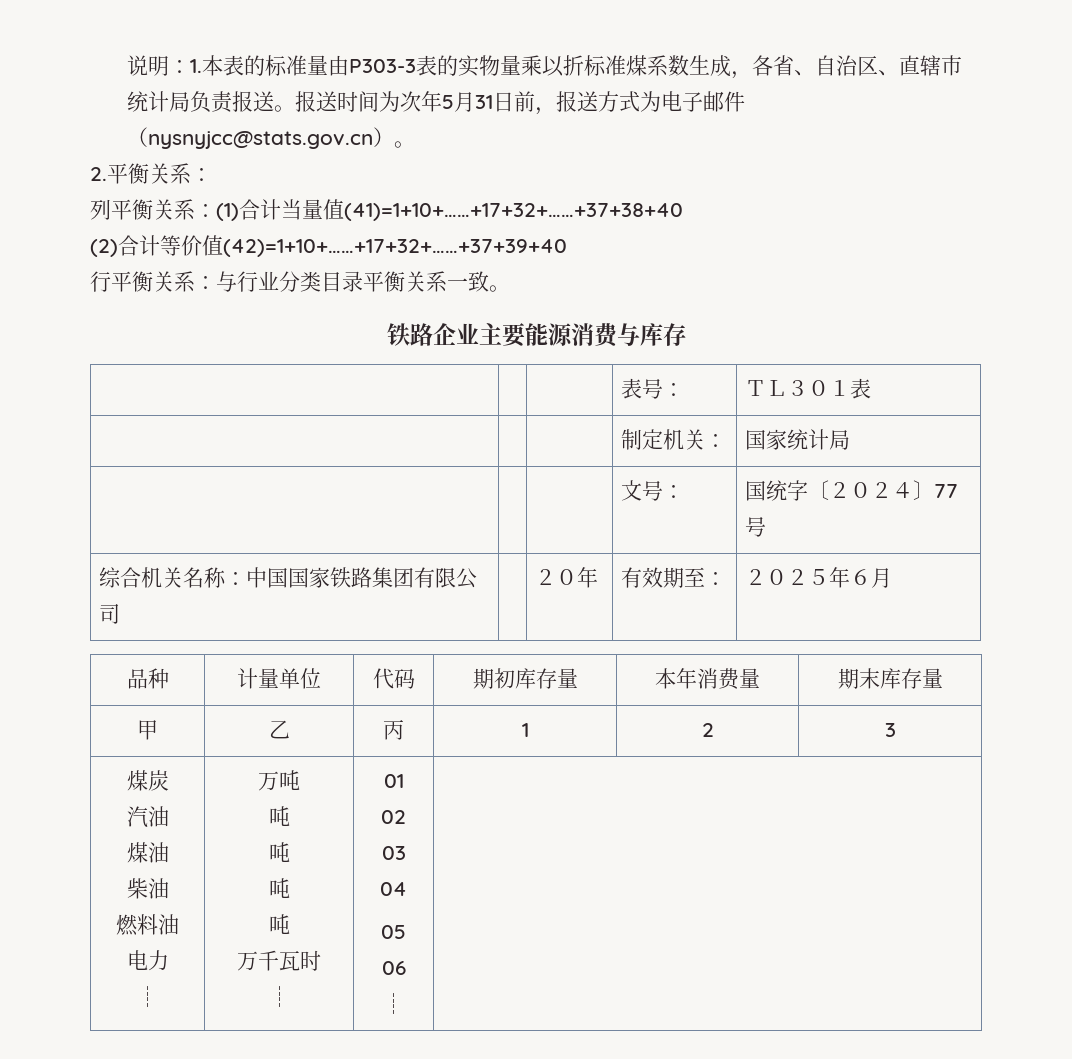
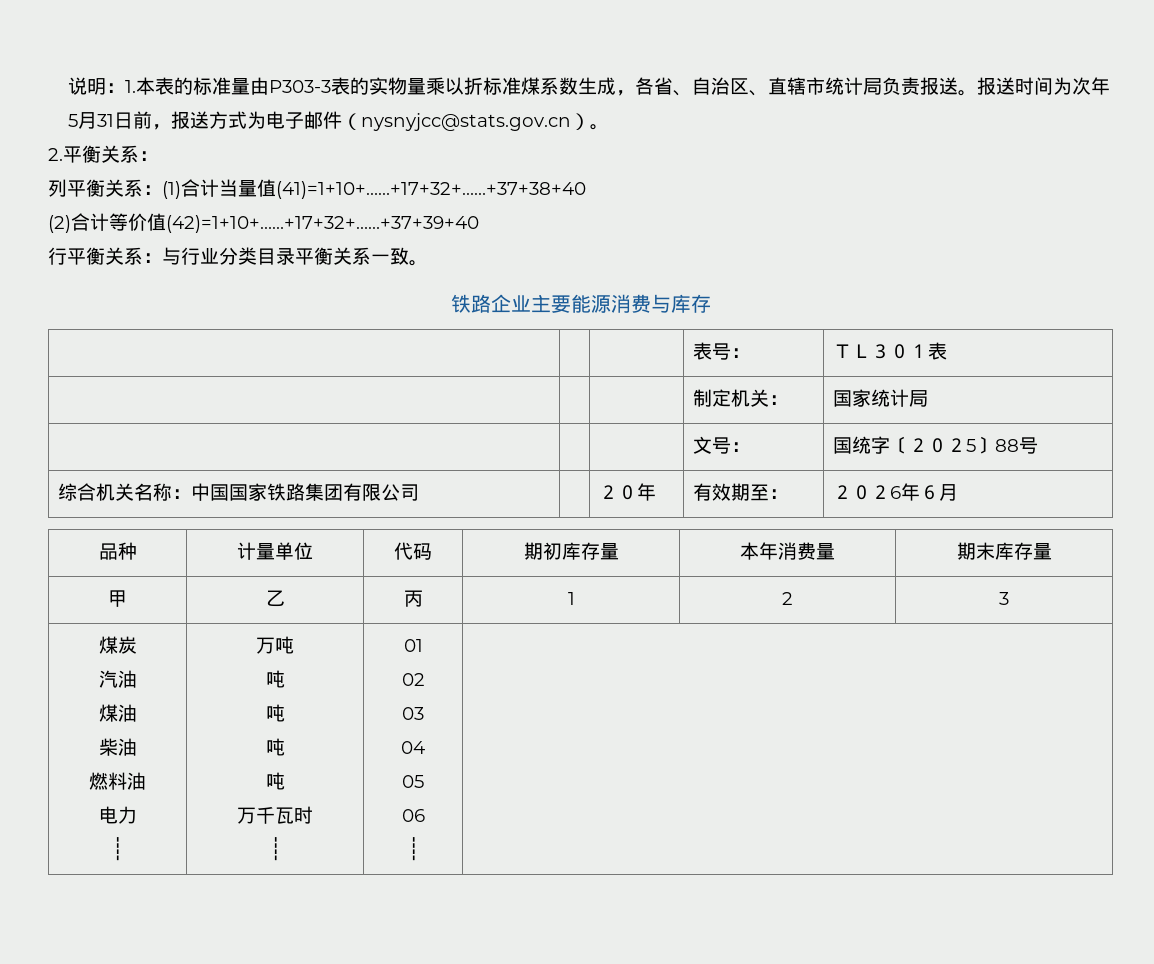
[891,480,958,500] ４〕77 -> [965,436,1019,454] 5〕88
[807,569,829,585] ５ -> [889,486,901,499] 6

